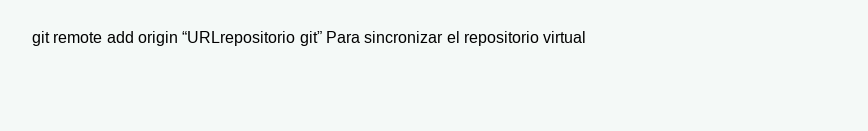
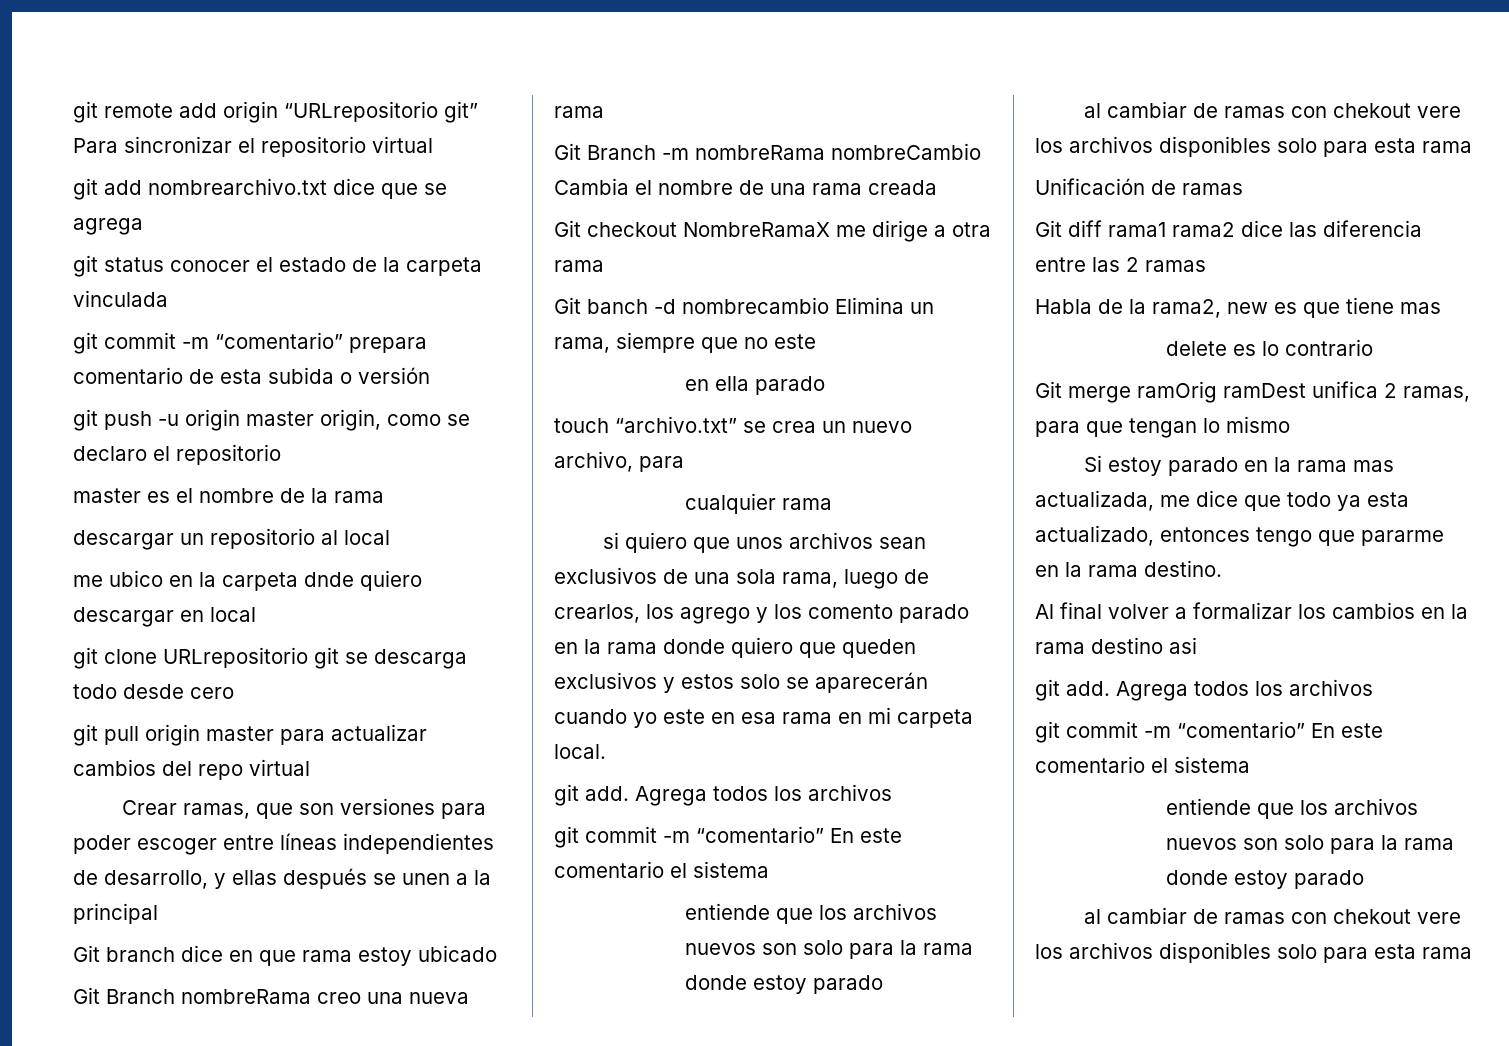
(587, 37) none -> [73,178,447,200] [73,218,143,235] [73,255,482,277] [73,290,168,307] [73,332,427,354] [73,367,430,384] [73,409,470,431] [73,444,281,465] [73,488,384,503] [73,528,390,550] [73,570,422,591] [73,607,256,627] [73,647,467,669] [73,684,234,699] [73,724,427,746] [73,759,310,780] [121,798,486,819] [73,833,494,855] [73,868,491,889] [73,903,158,924] [73,945,497,966] [73,987,469,1004] [554,106,604,118] [554,143,981,160] [554,178,937,195] [554,220,991,242] [554,260,604,272] [554,297,934,314] [554,332,816,353] [685,376,826,395] [554,416,912,433] [554,451,684,472] [685,493,833,514] [602,532,926,553] [554,567,929,589] [554,604,969,624] [554,637,916,658] [554,672,928,693] [554,707,973,728] [554,744,606,759] [554,784,892,806] [554,826,902,848] [554,861,769,878] [685,903,938,924] [685,940,974,959] [685,975,884,994] [1083,101,1461,118] [1035,136,1472,157] [1035,178,1243,195] [1035,220,1422,237] [1035,257,1206,272] [1035,297,1441,318] [1166,339,1374,356] [1035,381,1470,403] [1035,416,1290,438] [1083,455,1394,476] [1035,490,1409,511] [1035,525,1444,547] [1035,560,1222,577] [1035,602,1468,619] [1035,637,1197,654] [1035,679,1373,701] [1035,721,1383,743] [1035,756,1250,773] [1166,798,1419,819] [1166,835,1455,854] [1166,870,1365,889] [1083,907,1461,924] [1035,942,1472,963] // git add nombrearchivo.txt dice que se agrega // git status conocer el estado de la carpeta vinculada // git commit -m “comentario” prepara comentario de esta subida o versión // git push -u origin master origin, como se declaro el repositorio // master es el nombre de la rama // descargar un repositorio al local // me ubico en la carpeta dnde quiero descargar en local // git clone URLrepositorio git se descarga todo desde cero // git pull origin master para actualizar cambios del repo virtual // Crear ramas, que son versiones para poder escoger entre líneas independientes de desarrollo, y ellas después se unen a la principal // Git branch dice en que rama estoy ubicado // Git Branch nombreRama creo una nueva rama // Git Branch -m nombreRama nombreCambio Cambia el nombre de una rama creada // Git checkout NombreRamaX me dirige a otra rama // Git banch -d nombrecambio Elimina un rama, siempre que no este // en ella parado // touch “archivo.txt” se crea un nuevo archivo, para // cualquier rama // si quiero que unos archivos sean exclusivos de una sola rama, luego de crearlos, los agrego y los comento parado en la rama donde quiero que queden exclusivos y estos solo se aparecerán cuando yo este en esa rama en mi carpeta local. // git add. Agrega todos los archivos // git commit -m “comentario” En este comentario el sistema // entiende que los archivos nuevos son solo para la rama donde estoy parado // al cambiar de ramas con chekout vere los archivos disponibles solo para esta rama // Unificación de ramas // Git diff rama1 rama2 dice las diferencia entre las 2 ramas // Habla de la rama2, new es que tiene mas // delete es lo contrario // Git merge ramOrig ramDest unifica 2 ramas, para que tengan lo mismo // Si estoy parado en la rama mas actualizada, me dice que todo ya esta actualizado, entonces tengo que pararme en la rama destino. // Al final volver a formalizar los cambios en la rama destino asi // git add. Agrega todos los archivos // git commit -m “comentario” En este comentario el sistema // entiende que los archivos nuevos son solo para la rama donde estoy parado // al cambiar de ramas con chekout vere los archivos disponibles solo para esta rama

